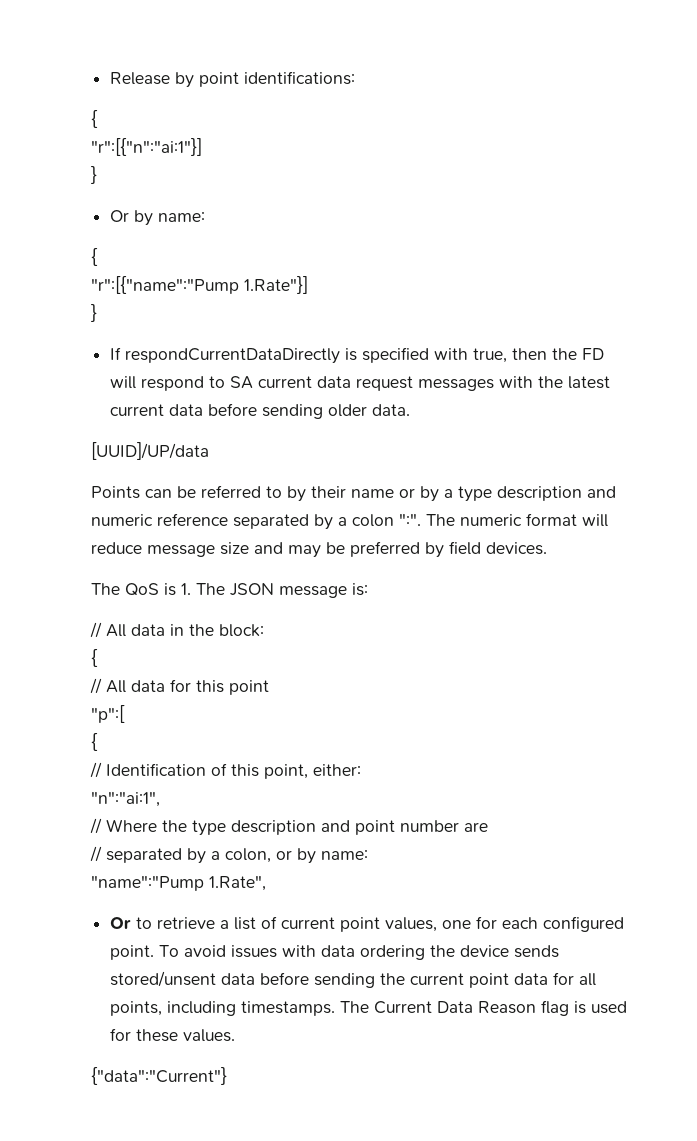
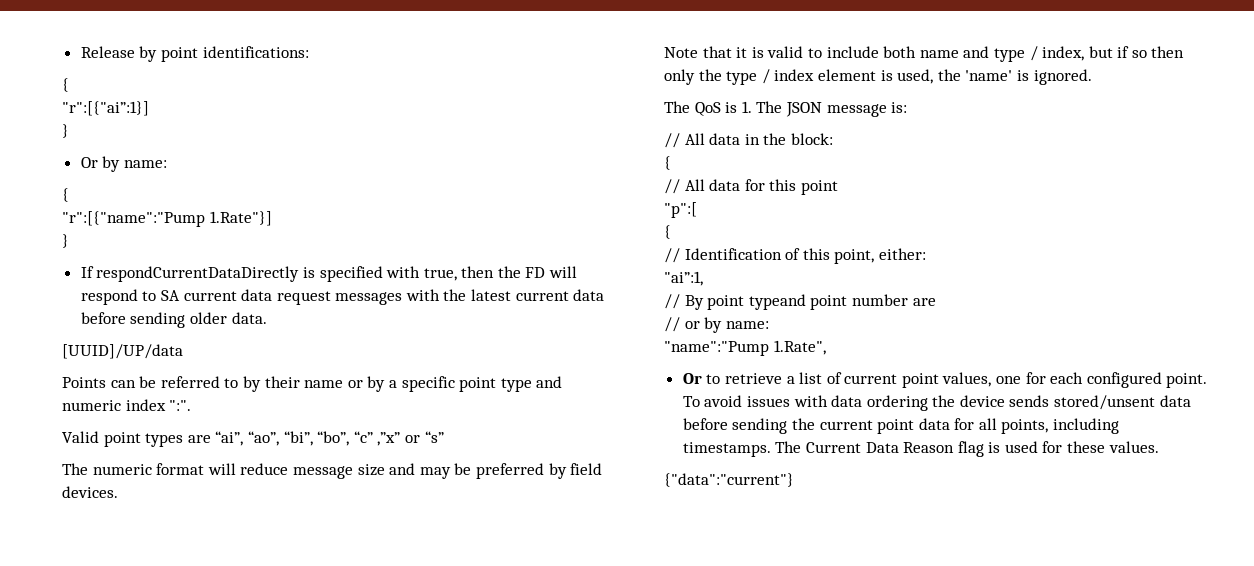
[90,138,202,156] "r":[{"n":"ai:1"}] -> [62,101,150,116] "r":[{"ai”:1}]
[457,486,616,502] [90,513,421,530] type description and numeric reference separated by a colon ":". -> [401,376,563,392] [62,399,192,411] [62,431,444,447] specific point type and numeric index ":". // Valid point types are “ai”, “ao”, “bi”, “bo”, “c” ,”x” or “s” //
(547, 548) none -> [664,46,1185,62] [664,69,1092,85] // Note that it is valid to include both name and type / index, but if so then only the type / index element is used, the 'name' is ignored.
[90,791,160,807] [89,818,350,836] "n":"ai:1", // // Where the type description and -> [664,271,704,286] [664,294,806,310] "ai”:1, // // By point typeand
[105,848,271,864] separated by a colon, -> (681, 324) none
[90,1067,227,1085] {"data":"Current"} -> [664,473,795,487] {"data":"current"}

